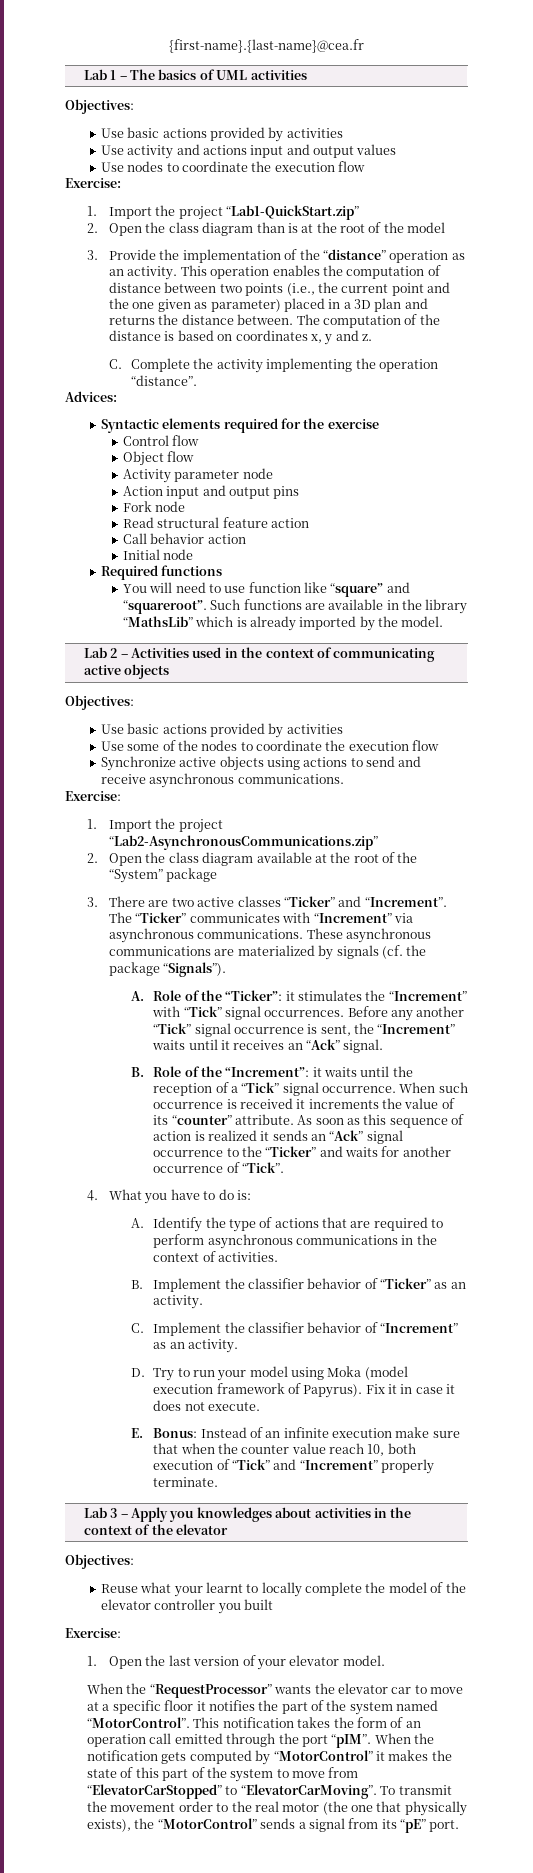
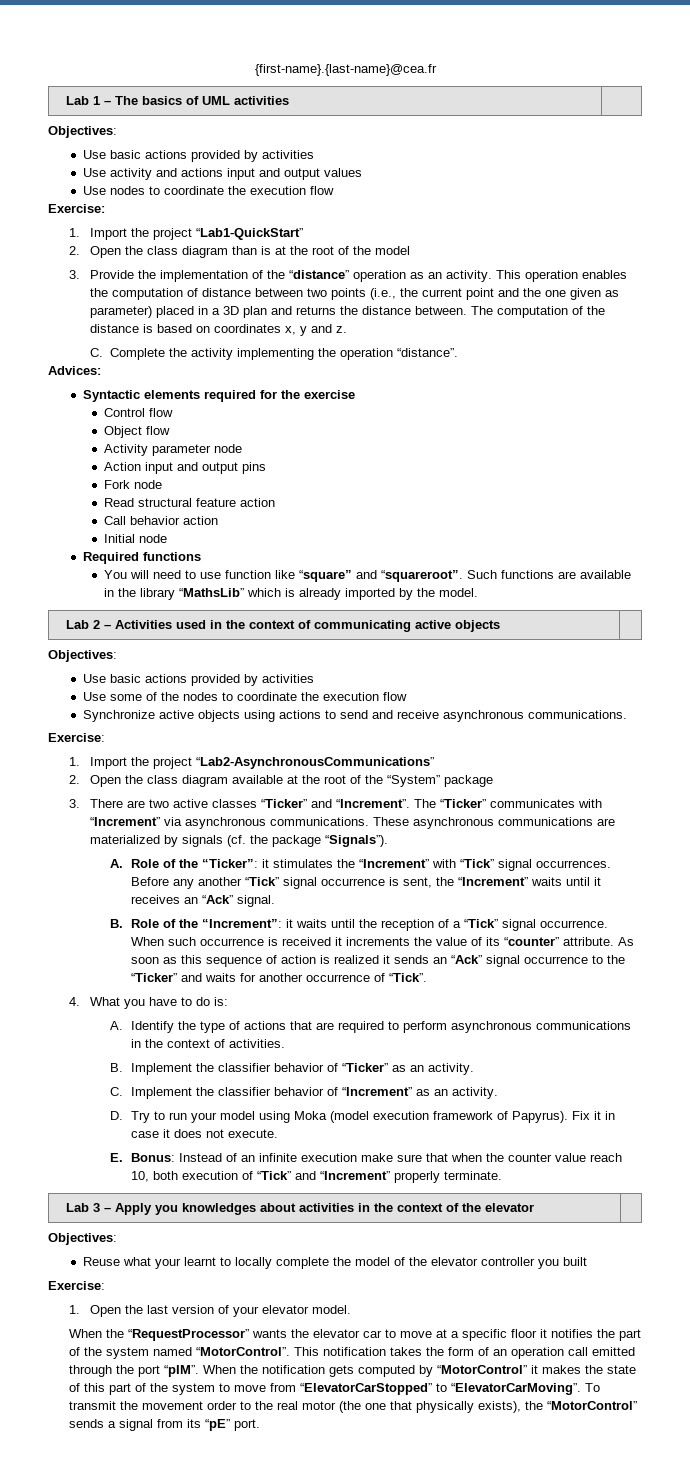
[226,205,360,220] “Lab1-QuickStart.zip” -> [195,228,303,240] “Lab1-QuickStart”
[109,835,379,850] “Lab2-AsynchronousCommunications.zip” -> [195,757,434,769] “Lab2-AsynchronousCommunications”

